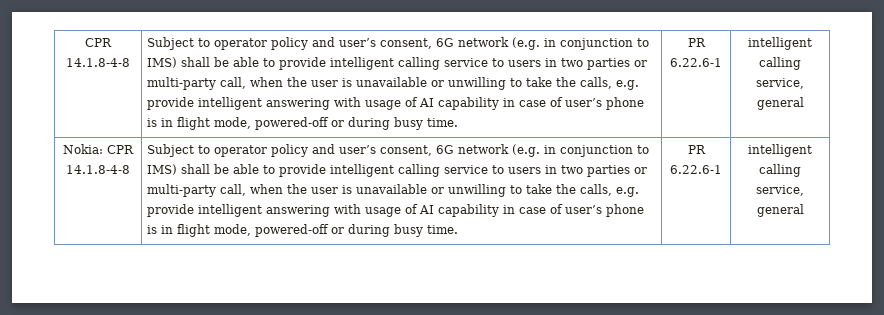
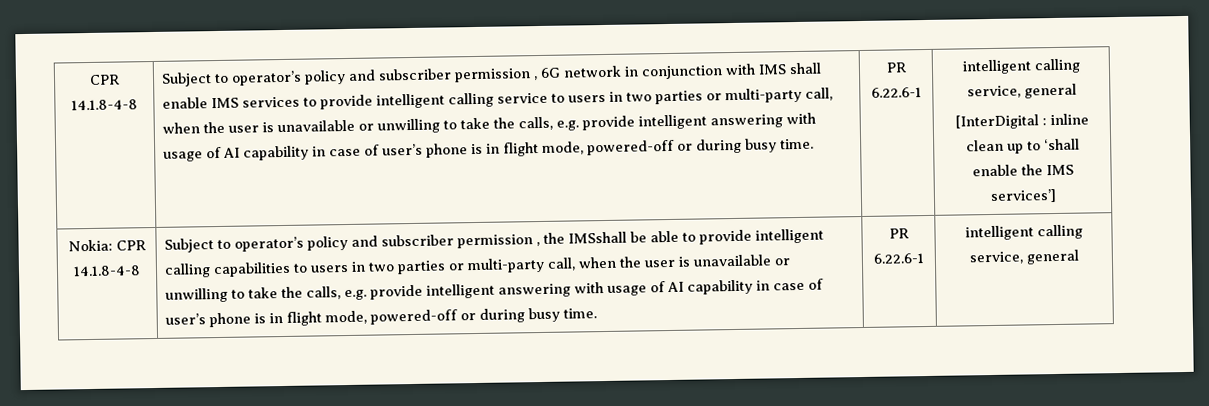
[85,38,112,47] [66,58,130,67] [147,37,650,50] [147,57,260,68] CPR 14.1.8-4-8 | Subject to operator policy and user’s consent, 6G network (e.g. in conjunction to IMS) shall be able -> [88,74,120,85] [71,99,138,111] [160,62,822,87] [161,96,300,109] CPR 14.1.8-4-8 | Subject to operator’s policy and subscriber permission , 6G network in conjunction with IMS shall enable IMS services
(804, 103) none -> [954,113,1089,130] [965,138,1080,154] [971,164,1074,177] [989,188,1057,204] // [InterDigital : inline clean up to ‘shall enable the IMS services’]
[214,144,650,157] [147,164,489,177] operator policy and user’s consent, 6G network (e.g. in conjunction to IMS) shall be able to provide intelligent calling service -> [233,228,824,252] [163,261,291,278] operator’s policy and subscriber permission , the IMSshall be able to provide intelligent calling capabilities

